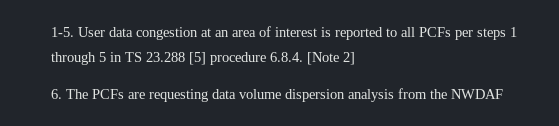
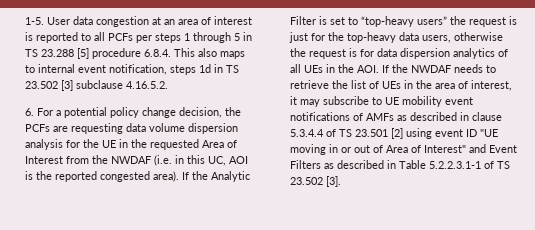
[307,52,356,65] [51,89,89,99] [Note 2] // 6. The -> [174,48,246,59] [25,64,240,75] [25,80,169,91] [25,107,242,118] This also maps to internal event notification, steps 1d in TS 23.502 [3] subclause 4.16.5.2. // 6. For a potential policy change decision, the
[398,88,504,99] from the NWDAF -> [66,139,238,150] [25,155,249,166] [25,171,251,182] [290,16,518,27] [289,32,504,43] [290,48,509,59] [290,64,497,73] [290,80,513,91] [290,96,474,107] [290,112,503,121] [290,128,499,139] [290,144,518,155] [290,160,511,169] [290,176,342,187] for the UE in the requested Area of Interest from the NWDAF (i.e. in this UC, AOI is the reported congested area). If the Analytic Filter is set to “top-heavy users” the request is just for the top-heavy data users, otherwise the request is for data dispersion analytics of all UEs in the AOI. If the NWDAF needs to retrieve the list of UEs in the area of interest, it may subscribe to UE mobility event notifications of AMFs as described in clause 5.3.4.4 of TS 23.501 [2] using event ID "UE moving in or out of Area of Interest" and Event Filters as described in Table 5.2.2.3.1-1 of TS 23.502 [3].

